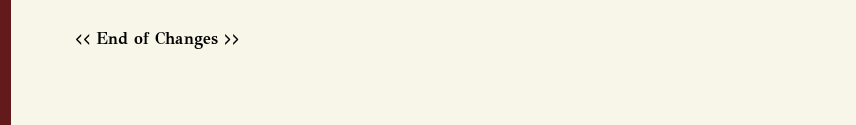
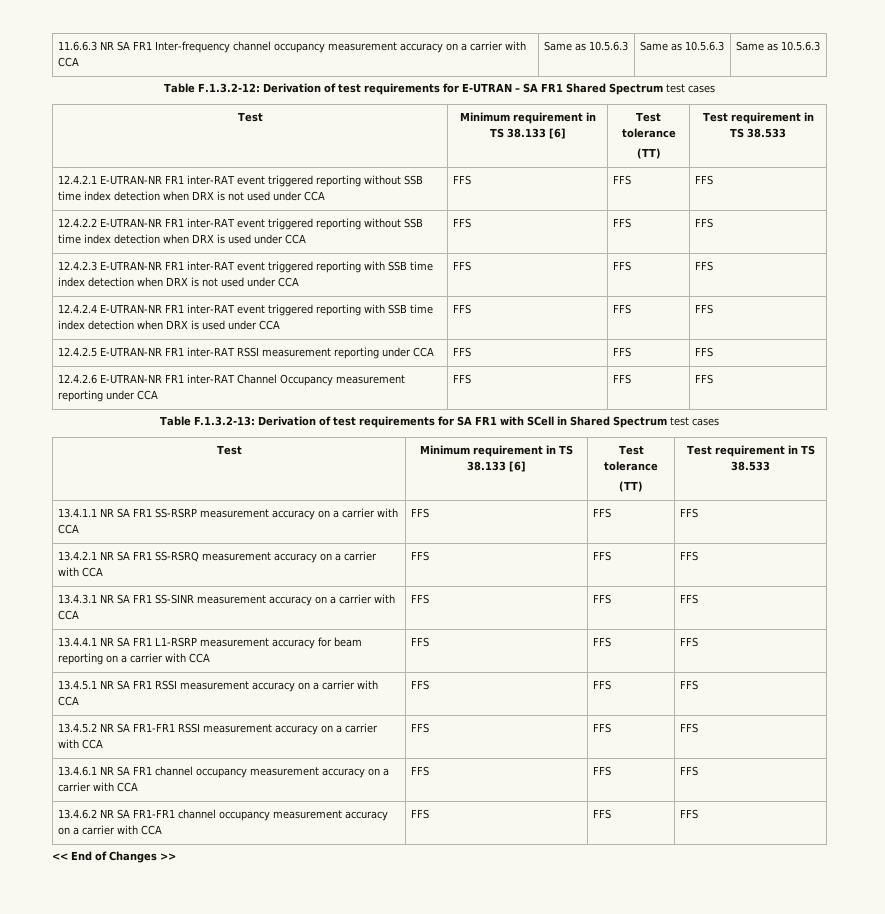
(74, 39) none -> [58,41,527,53] [58,57,80,67] [544,41,629,51] [640,41,725,51] [736,41,821,51] [164,83,715,95] [237,112,263,122] [459,112,596,124] [489,128,566,139] [636,112,662,122] [621,128,676,138] [636,148,661,159] [702,112,814,124] [729,128,786,138] [58,175,424,187] [58,191,326,201] [453,175,472,185] [613,175,632,185] [695,175,714,185] [58,218,424,230] [58,234,307,244] [453,218,472,228] [613,218,632,228] [695,218,714,228] [58,261,434,273] [58,277,300,287] [453,261,472,271] [613,261,632,271] [695,261,714,271] [58,304,434,316] [58,320,281,330] [453,304,472,314] [613,304,632,314] [695,304,714,314] [58,347,435,359] [453,347,472,357] [613,347,632,357] [695,347,714,357] [58,374,406,386] [58,390,159,402] [453,374,472,384] [613,374,632,384] [695,374,714,384] [159,416,720,428] [216,445,242,455] [420,445,573,457] [467,461,526,472] [618,445,644,455] [603,461,658,471] [618,481,643,492] [686,445,815,457] [730,461,770,471] [58,508,399,520] [58,524,80,534] [411,508,430,518] [593,508,612,518] [680,508,699,518] [58,551,378,563] [58,567,104,577] [411,551,430,561] [593,551,612,561] [680,551,699,561] [58,594,396,606] [58,610,80,620] [411,594,430,604] [593,594,612,604] [680,594,699,604] [58,637,363,649] [58,653,211,665] [411,637,430,647] [593,637,612,647] [680,637,699,647] [58,680,379,692] [58,696,80,706] [411,680,430,690] [593,680,612,690] [680,680,699,690] [58,723,379,735] [58,739,104,749] [411,723,430,733] [593,723,612,733] [680,723,699,733] [58,766,390,778] [58,782,139,792] [411,766,430,776] [593,766,612,776] [680,766,699,776] [58,809,389,821] [58,825,163,835] [411,809,430,819] [593,809,612,819] [680,809,699,819] 11.6.6.3 NR SA FR1 Inter-frequency channel occupancy measurement accuracy on a carrier with CCA | Same as 10.5.6.3 | Same as 10.5.6.3 | Same as 10.5.6.3 // Table F.1.3.2-12: Derivation of test requirements for E-UTRAN – SA FR1 Shared Spectrum test cases // Test | Minimum requirement in TS 38.133 [6] | Test tolerance // (TT) | Test requirement in TS 38.533 // 12.4.2.1 E-UTRAN-NR FR1 inter-RAT event triggered reporting without SSB time index detection when DRX is not used under CCA | FFS | FFS | FFS // 12.4.2.2 E-UTRAN-NR FR1 inter-RAT event triggered reporting without SSB time index detection when DRX is used under CCA | FFS | FFS | FFS // 12.4.2.3 E-UTRAN-NR FR1 inter-RAT event triggered reporting with SSB time index detection when DRX is not used under CCA | FFS | FFS | FFS // 12.4.2.4 E-UTRAN-NR FR1 inter-RAT event triggered reporting with SSB time index detection when DRX is used under CCA | FFS | FFS | FFS // 12.4.2.5 E-UTRAN-NR FR1 inter-RAT RSSI measurement reporting under CCA | FFS | FFS | FFS // 12.4.2.6 E-UTRAN-NR FR1 inter-RAT Channel Occupancy measurement reporting under CCA | FFS | FFS | FFS // Table F.1.3.2-13: Derivation of test requirements for SA FR1 with SCell in Shared Spectrum test cases // Test | Minimum requirement in TS 38.133 [6] | Test tolerance // (TT) | Test requirement in TS 38.533 // 13.4.1.1 NR SA FR1 SS-RSRP measurement accuracy on a carrier with CCA | FFS | FFS | FFS // 13.4.2.1 NR SA FR1 SS-RSRQ measurement accuracy on a carrier with CCA | FFS | FFS | FFS // 13.4.3.1 NR SA FR1 SS-SINR measurement accuracy on a carrier with CCA | FFS | FFS | FFS // 13.4.4.1 NR SA FR1 L1-RSRP measurement accuracy for beam reporting on a carrier with CCA | FFS | FFS | FFS // 13.4.5.1 NR SA FR1 RSSI measurement accuracy on a carrier with CCA | FFS | FFS | FFS // 13.4.5.2 NR SA FR1-FR1 RSSI measurement accuracy on a carrier with CCA | FFS | FFS | FFS // 13.4.6.1 NR SA FR1 channel occupancy measurement accuracy on a carrier with CCA | FFS | FFS | FFS // 13.4.6.2 NR SA FR1-FR1 channel occupancy measurement accuracy on a carrier with CCA | FFS | FFS | FFS //

